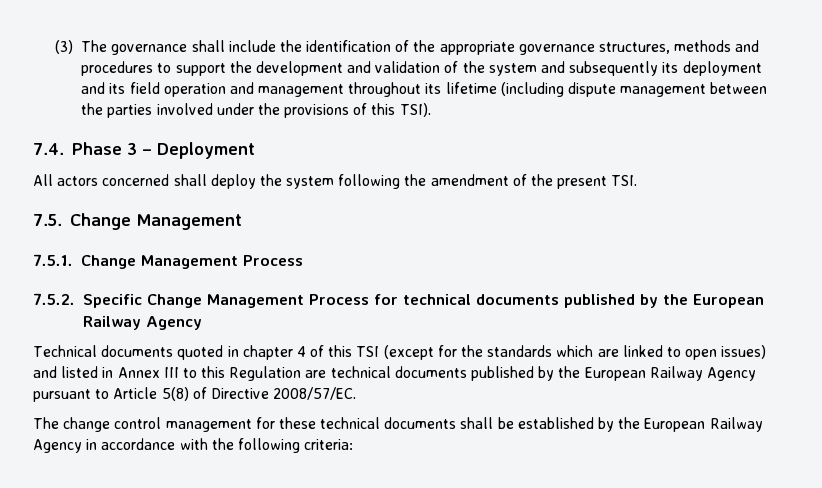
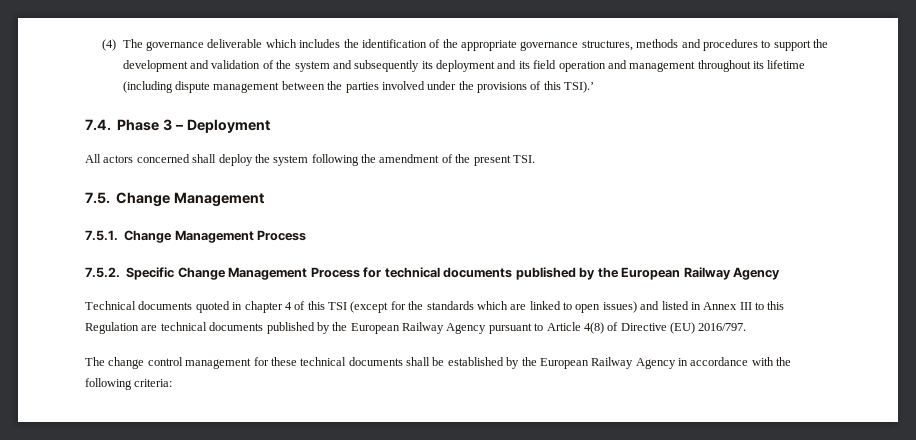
[55,40,74,54] (3) -> [102,39,117,51] (4)
[191,40,276,52] shall include -> [207,39,341,48] deliverable which includes
[399,103,431,117] TSI). -> [564,81,595,93] TSI).’
[161,387,189,401] 5(8) -> [583,322,604,334] 4(8)
[273,387,357,400] 2008/57/EC. -> [670,322,747,334] (EU) 2016/797.

